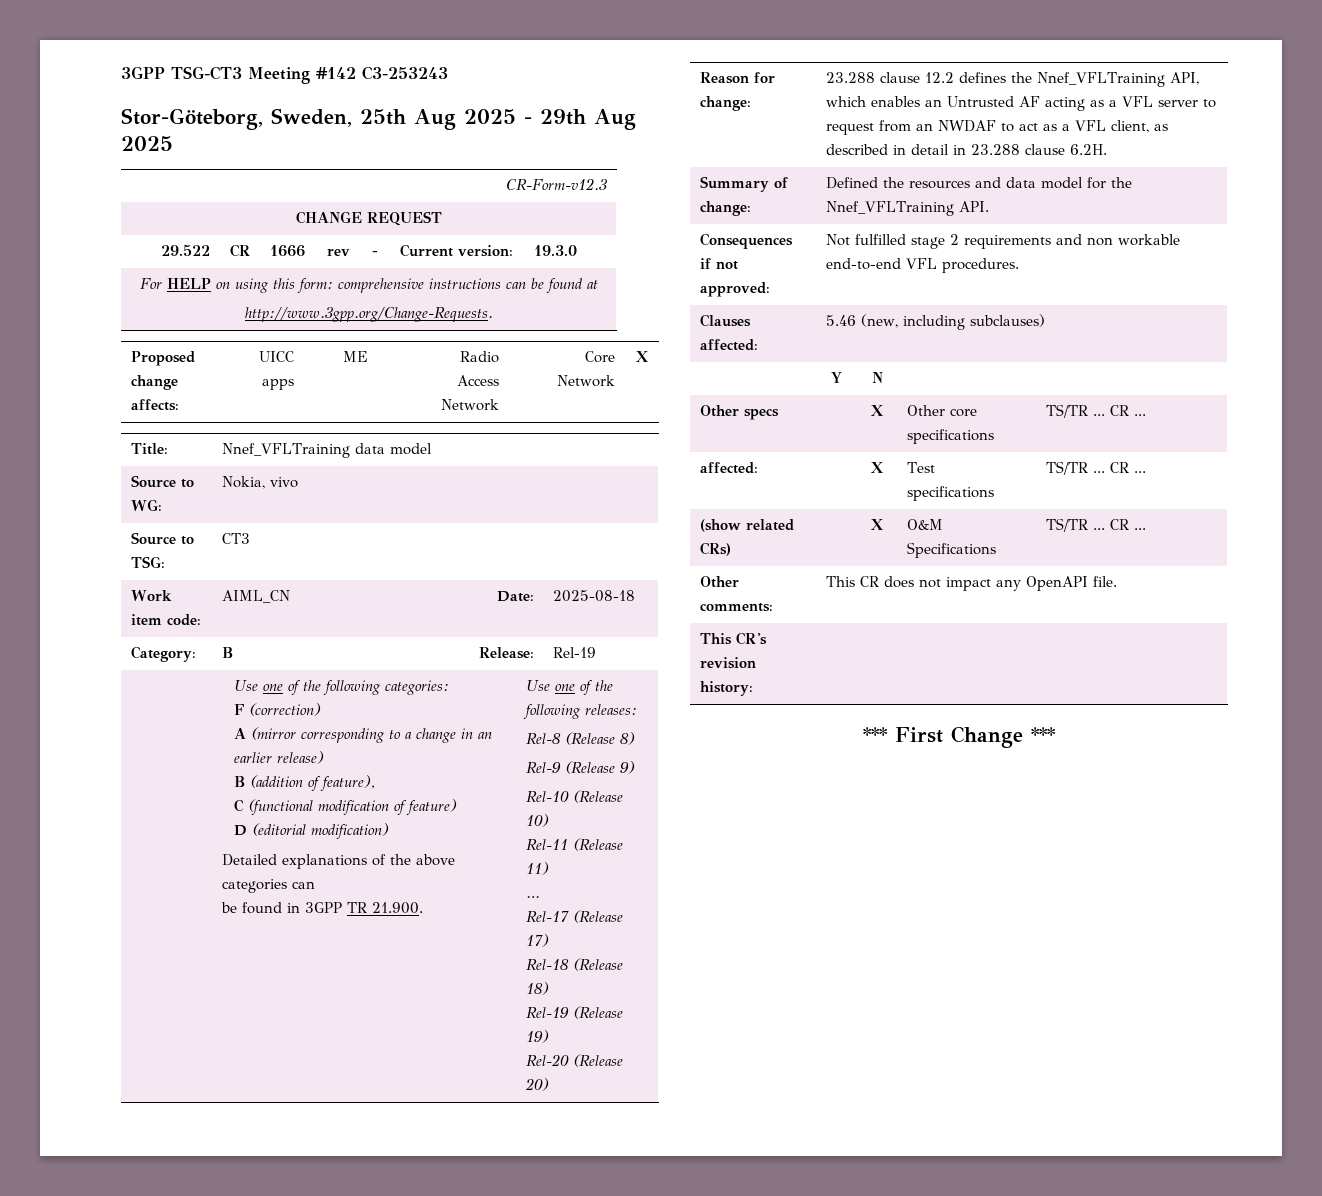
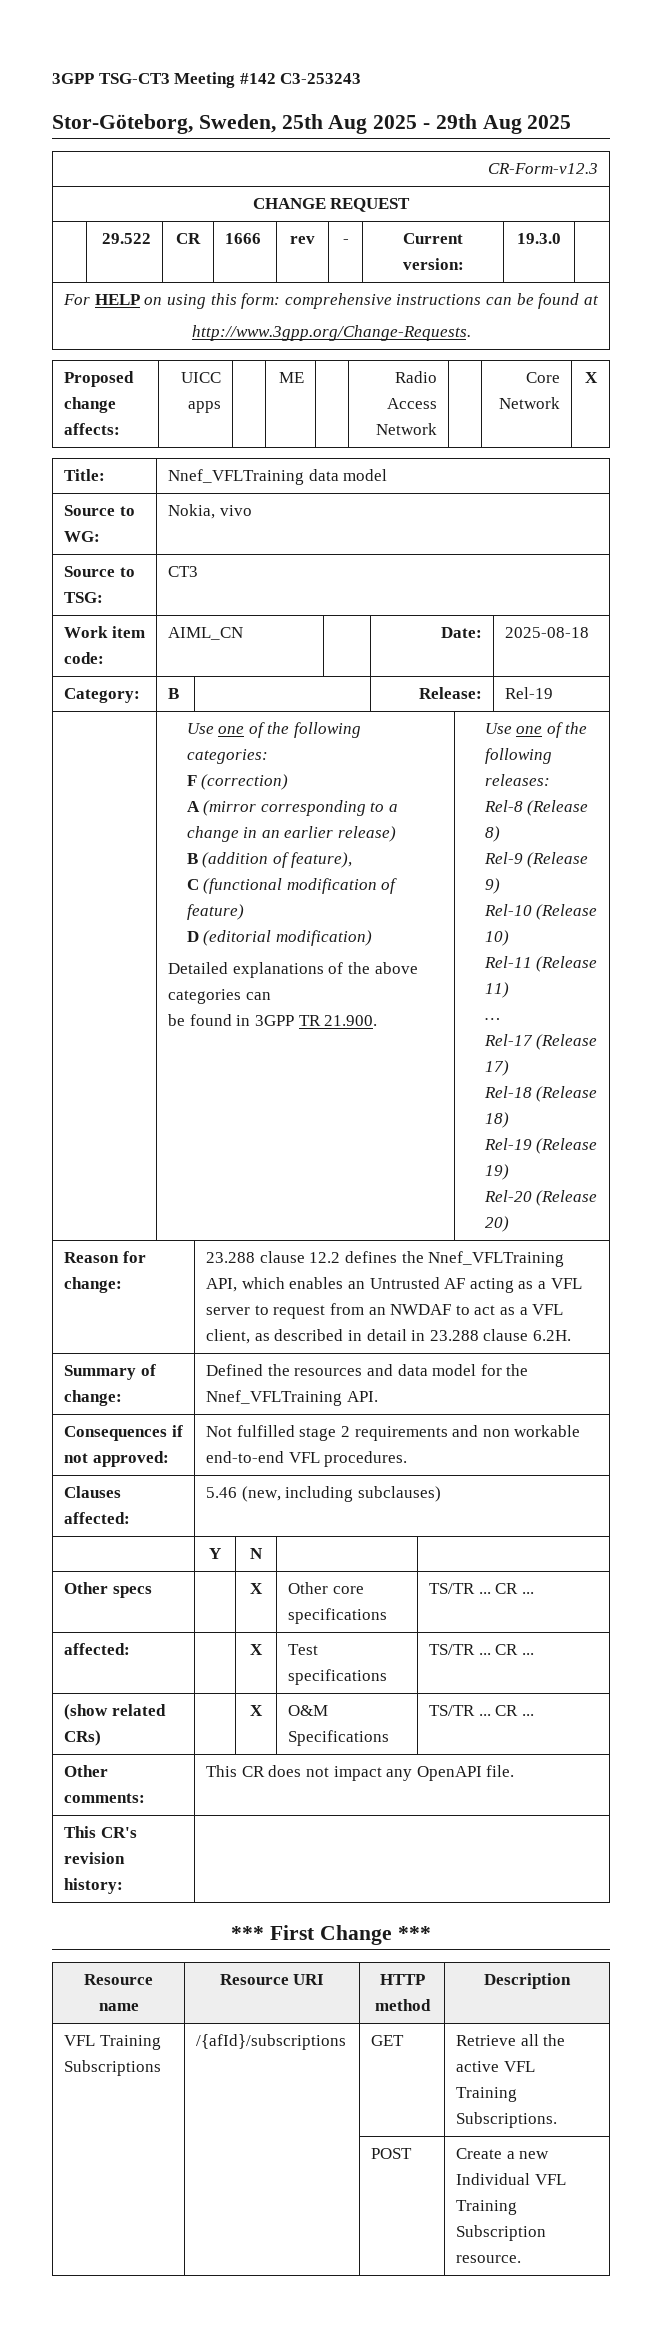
(1056, 734) none -> [84,1974,153,1985] [98,2003,139,2011] [219,1974,325,1985] [379,1974,425,1985] [374,1999,431,2011] [484,1973,571,1989] [64,2035,161,2050] [64,2060,162,2076] [196,2034,347,2050] [371,2035,405,2046] [456,2034,566,2046] [456,2061,535,2072] [456,2087,518,2102] [456,2112,558,2128] [371,2148,413,2159] [456,2148,550,2159] [456,2173,566,2185] [456,2200,518,2215] [456,2225,547,2241] [456,2255,522,2263] // Resource name | Resource URI | HTTP method | Description // VFL Training Subscriptions | /{afId}/subscriptions | GET | Retrieve all the active VFL Training Subscriptions. // | | POST | Create a new Individual VFL Training Subscription resource.

